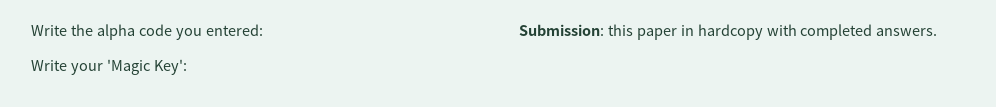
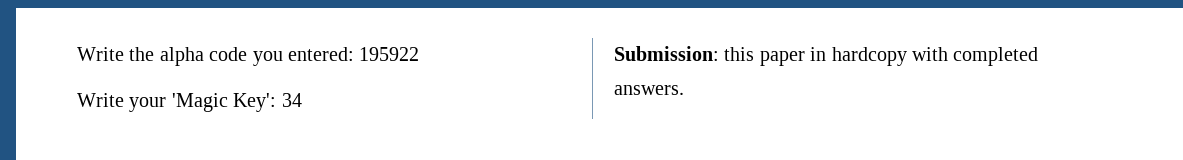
(263, 30) none -> [359,47,420,61] 195922
(187, 67) none -> [281,93,302,107] 34

